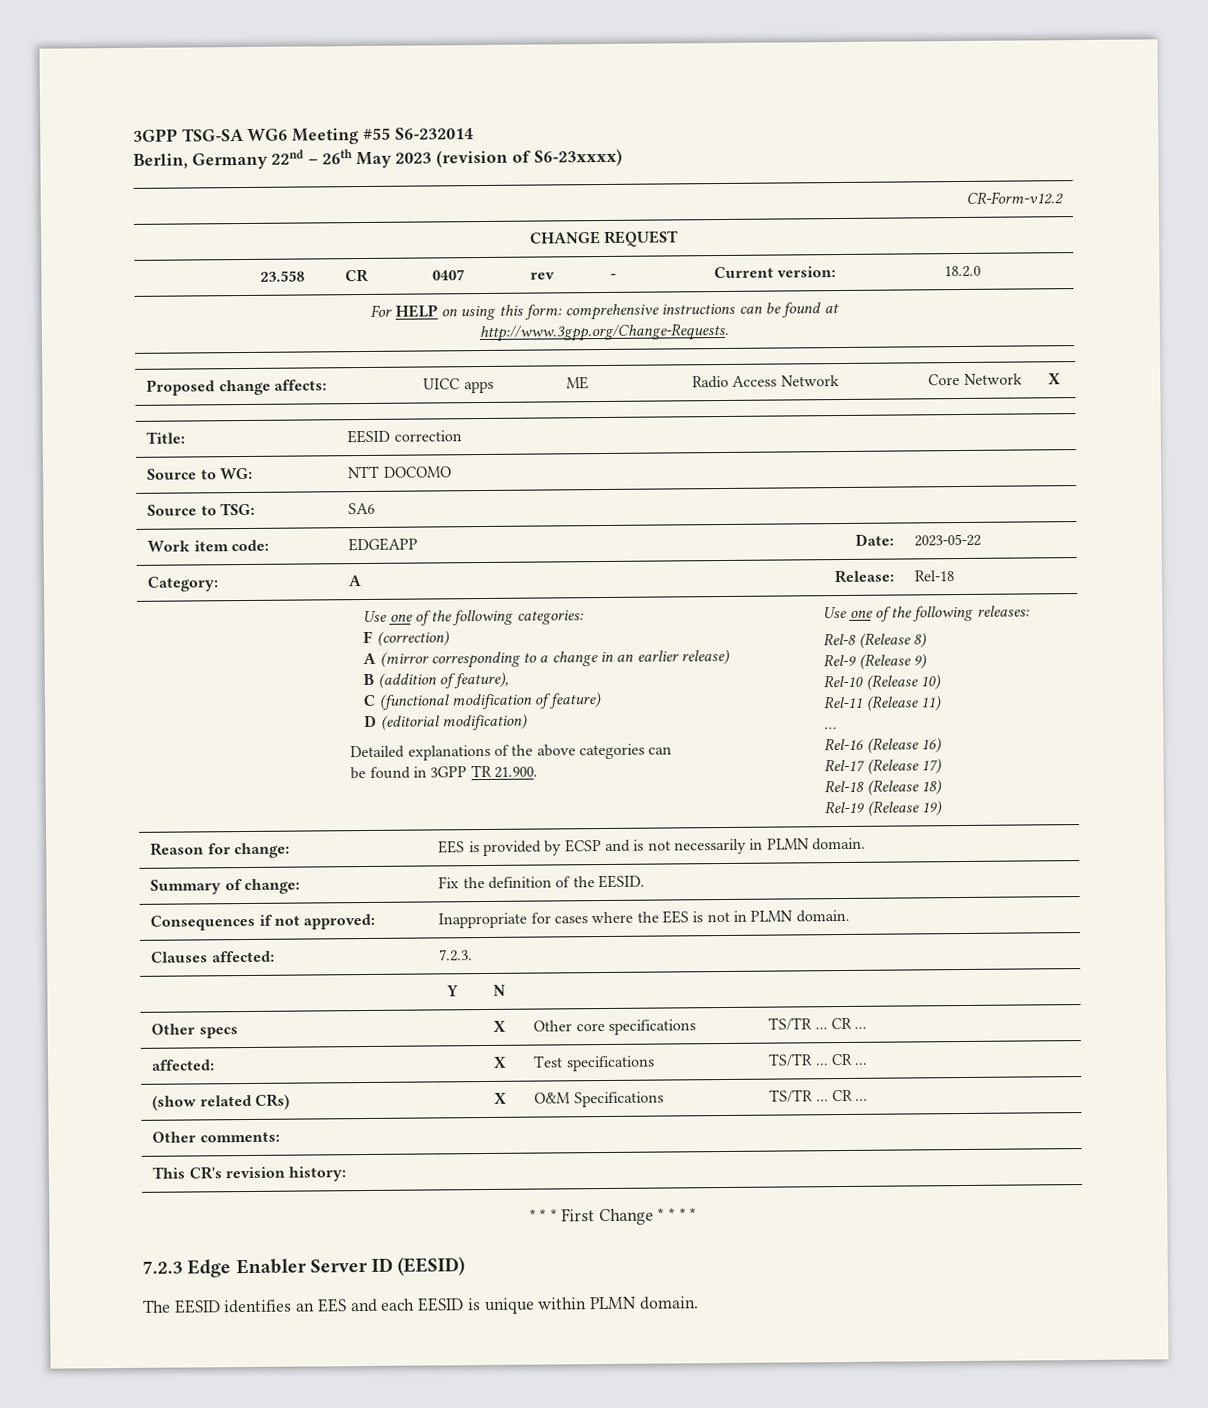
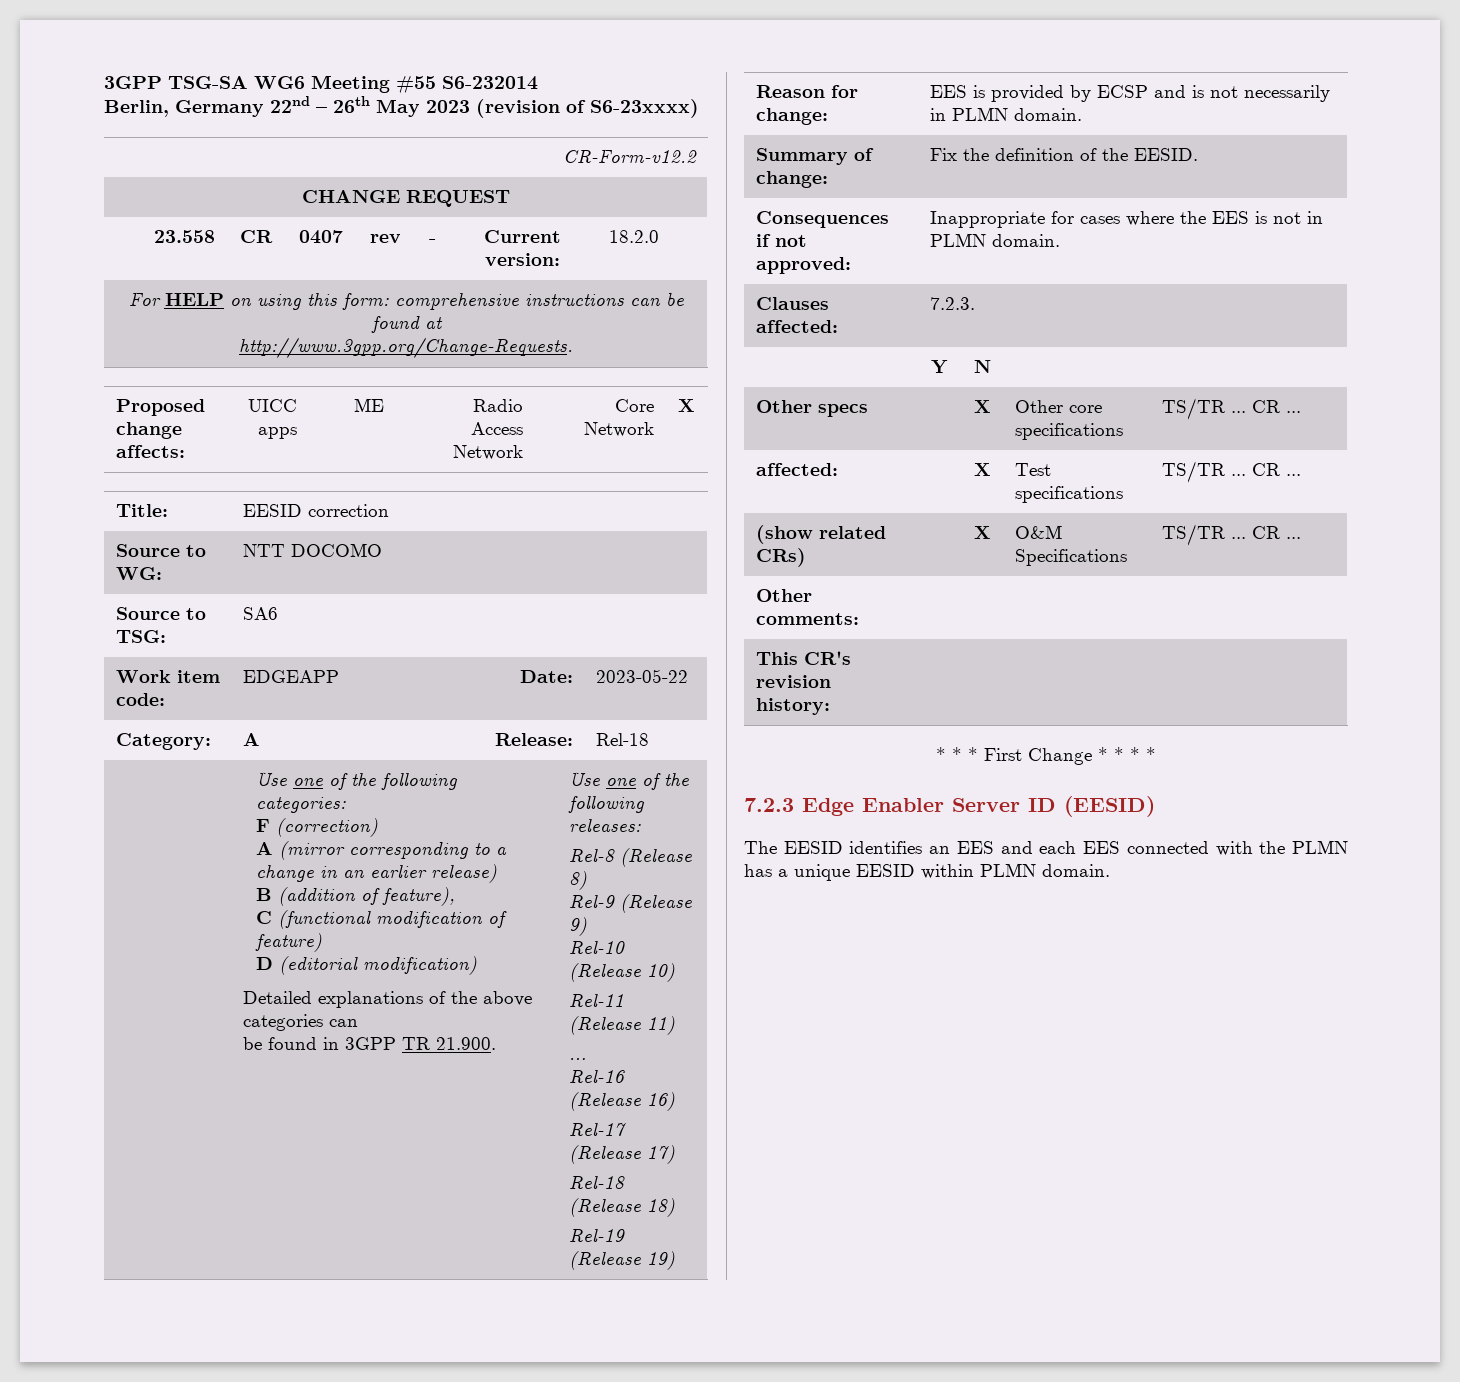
[417,1297,535,1315] EESID is unique -> [1083,840,1348,856] [744,864,915,881] EES connected with the PLMN has a unique EESID

